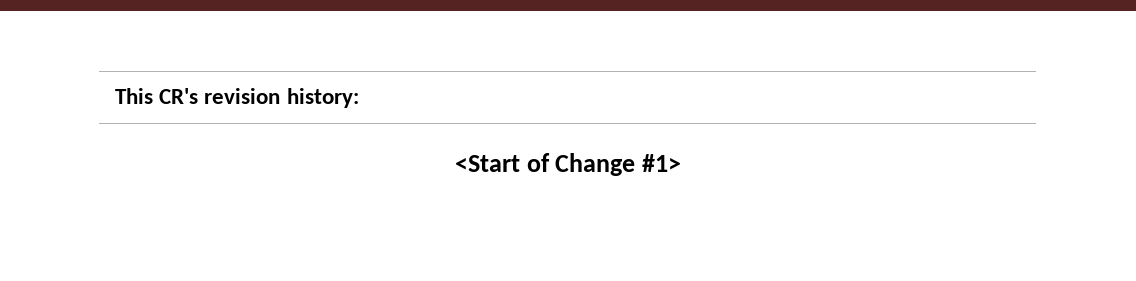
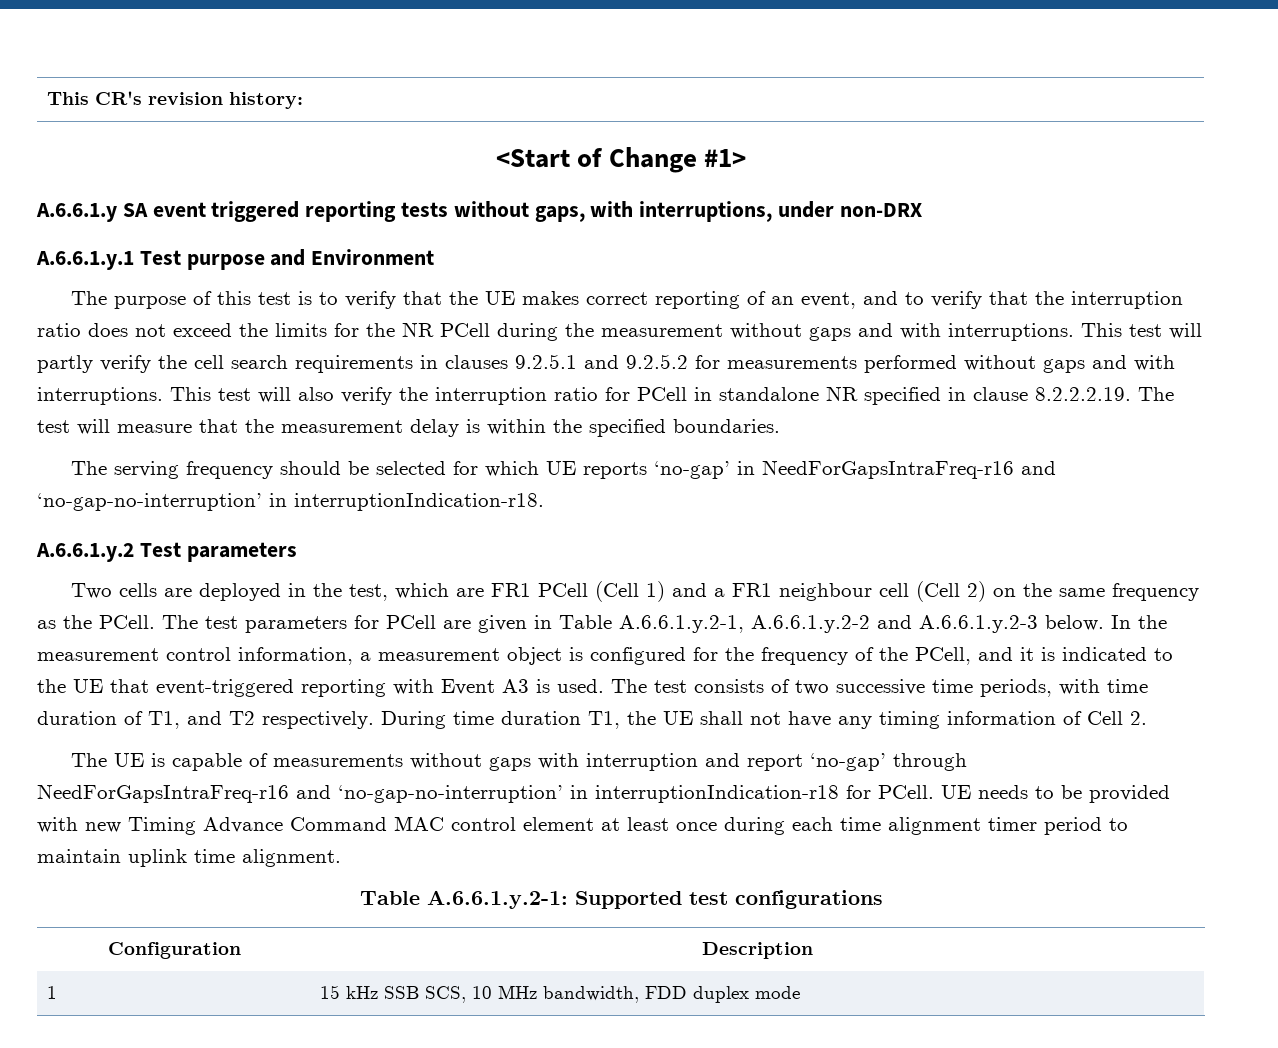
(682, 163) none -> [36,201,922,222] [36,249,435,270] [70,291,1183,309] [37,322,1202,341] [37,354,1175,373] [37,386,1174,405] [37,419,780,437] [70,460,1056,479] [37,493,544,511] [36,542,297,562] [70,581,1199,602] [37,615,1167,633] [37,647,1173,665] [37,679,1148,697] [37,711,1147,729] [70,753,967,771] [37,784,1170,803] [37,816,1128,835] [37,849,341,867] [359,890,883,909] [107,942,241,959] [702,942,813,959] [47,986,58,999] [320,985,801,1003] // A.6.6.1.y SA event triggered reporting tests without gaps, with interruptions, under non-DRX // A.6.6.1.y.1 Test purpose and Environment // The purpose of this test is to verify that the UE makes correct reporting of an event, and to verify that the interruption ratio does not exceed the limits for the NR PCell during the measurement without gaps and with interruptions. This test will partly verify the cell search requirements in clauses 9.2.5.1 and 9.2.5.2 for measurements performed without gaps and with interruptions. This test will also verify the interruption ratio for PCell in standalone NR specified in clause 8.2.2.2.19. The test will measure that the measurement delay is within the specified boundaries. // The serving frequency should be selected for which UE reports ‘no-gap’ in NeedForGapsIntraFreq-r16 and ‘no-gap-no-interruption’ in interruptionIndication-r18. // A.6.6.1.y.2 Test parameters // Two cells are deployed in the test, which are FR1 PCell (Cell 1) and a FR1 neighbour cell (Cell 2) on the same frequency as the PCell. The test parameters for PCell are given in Table A.6.6.1.y.2-1, A.6.6.1.y.2-2 and A.6.6.1.y.2-3 below. In the measurement control information, a measurement object is configured for the frequency of the PCell, and it is indicated to the UE that event-triggered reporting with Event A3 is used. The test consists of two successive time periods, with time duration of T1, and T2 respectively. During time duration T1, the UE shall not have any timing information of Cell 2. // The UE is capable of measurements without gaps with interruption and report ‘no-gap’ through NeedForGapsIntraFreq-r16 and ‘no-gap-no-interruption’ in interruptionIndication-r18 for PCell. UE needs to be provided with new Timing Advance Command MAC control element at least once during each time alignment timer period to maintain uplink time alignment. // Table A.6.6.1.y.2-1: Supported test configurations // Configuration | Description // 1 | 15 kHz SSB SCS, 10 MHz bandwidth, FDD duplex mode

